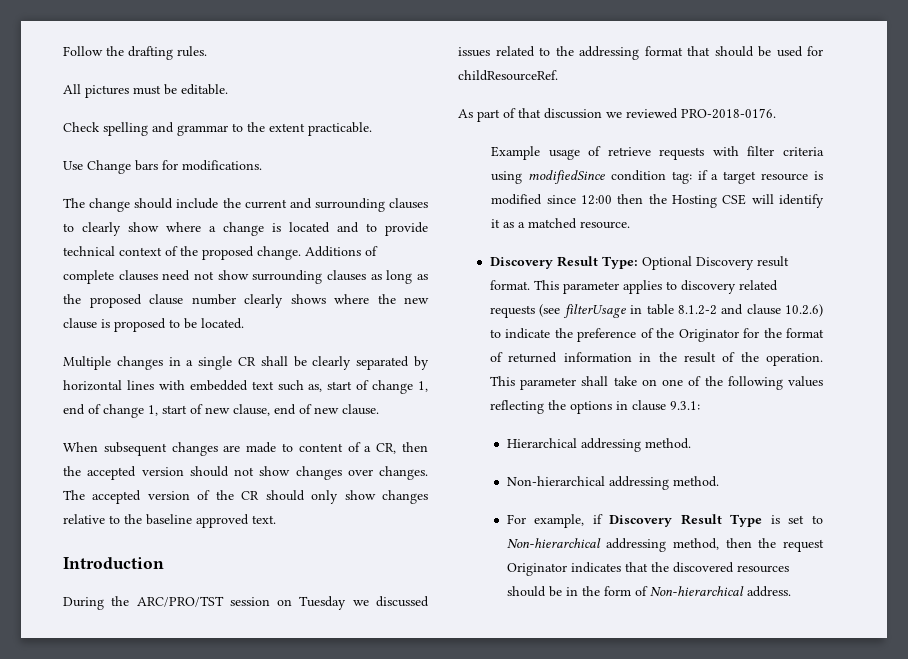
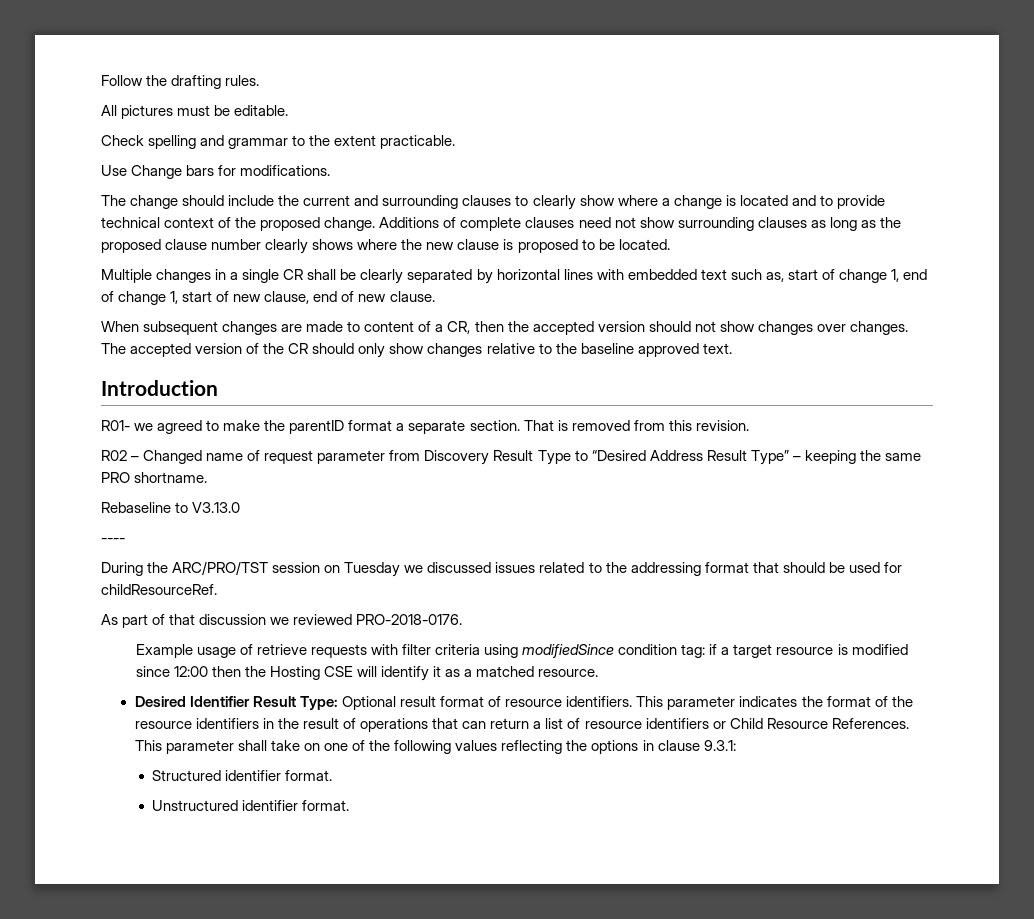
(164, 563) none -> [101,420,749,434] [101,450,921,465] [101,472,208,483] [101,502,241,513] [101,538,125,543] // R01- we agreed to make the parentID format a separate section. That is removed from this revision. // R02 – Changed name of request parameter from Discovery Result Type to “Desired Address Result Type” – keeping the same PRO shortname. // Rebaseline to V3.13.0 // ----
[490,257,554,269] Discovery -> [134,696,250,707] Desired Identifier
[696,256,790,270] [490,280,779,294] [490,304,823,318] [490,328,824,342] [490,352,823,366] Discovery result format. This parameter applies to discovery related requests (see filterUsage in table 8.1.2-2 and clause 10.2.6) to indicate the preference of the Originator for the format of returned information in the result of the operation. -> [400,696,913,710] [134,718,909,732] result format of resource identifiers. This parameter indicates the format of the resource identifiers in the result of operations that can return a list of resource identifiers or Child Resource References.
[506,438,691,452] [506,476,719,490] [506,514,823,528] [506,538,825,552] [506,562,789,576] [506,586,791,597] Hierarchical addressing method. // Non-hierarchical addressing method. // For example, if Discovery Result Type is set to Non-hierarchical addressing method, then the request Originator indicates that the discovered resources should be in the form of Non-hierarchical address. -> [152,770,333,781] [152,800,350,811] Structured identifier format. // Unstructured identifier format.

